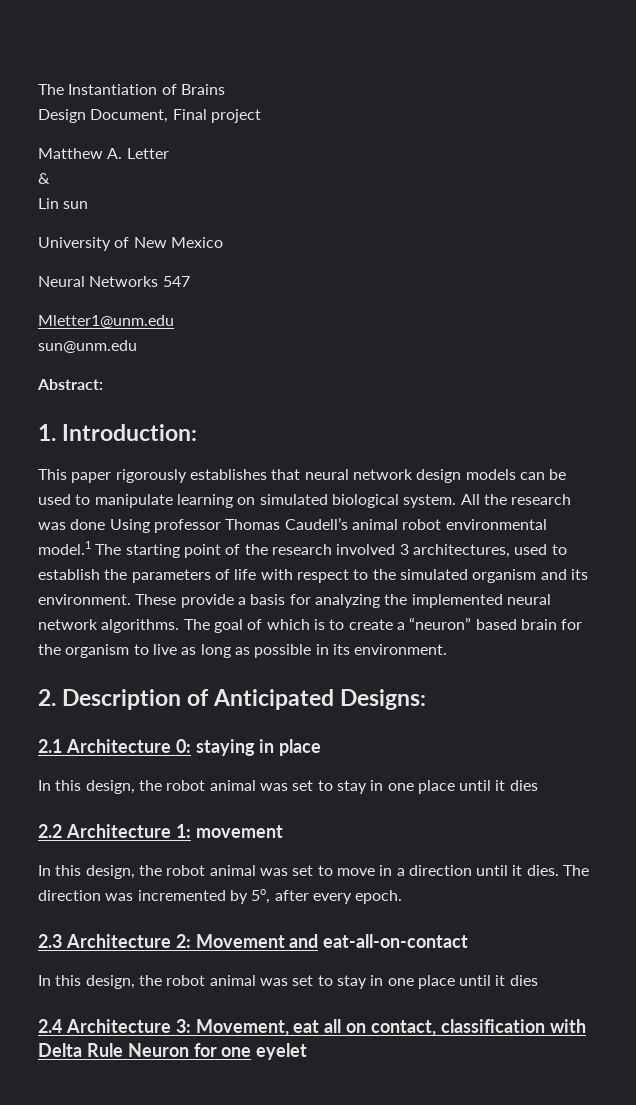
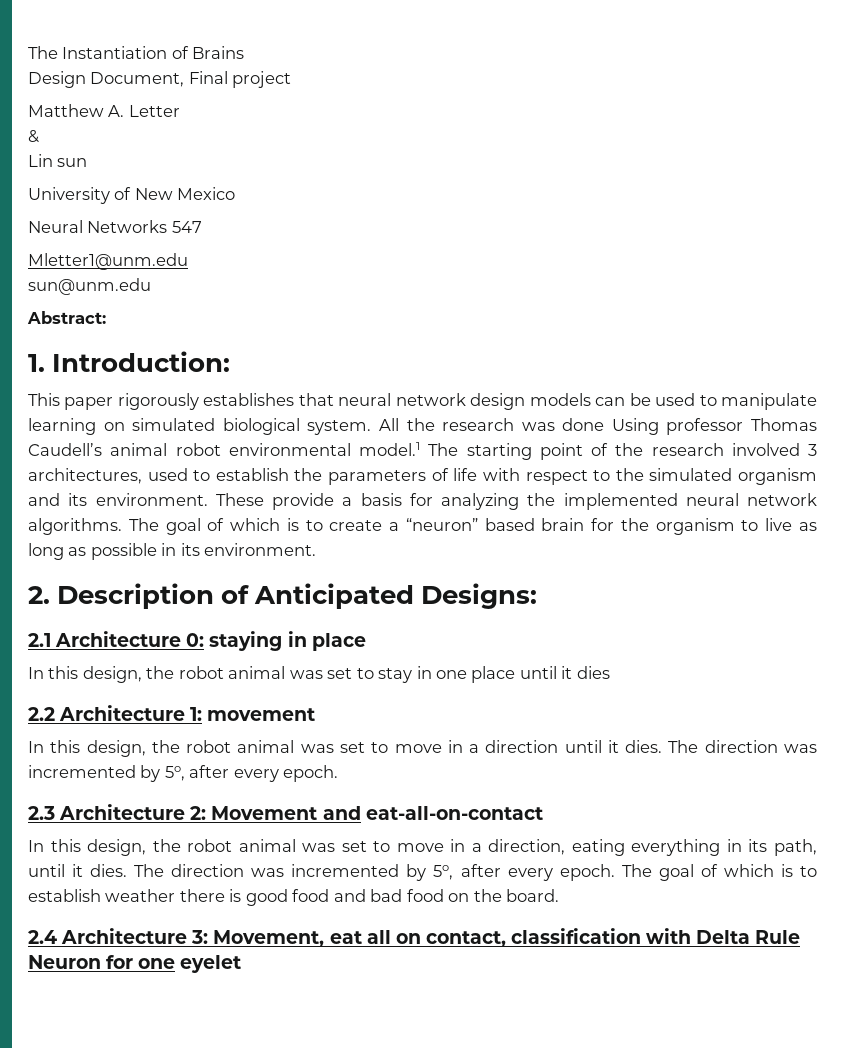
[336,975,538,989] stay in one place until it dies -> [396,839,817,856] [28,864,817,881] [28,889,560,906] move in a direction, eating everything in its path, until it dies. The direction was incremented by 5o, after every epoch. The goal of which is to establish weather there is good food and bad food on the board.

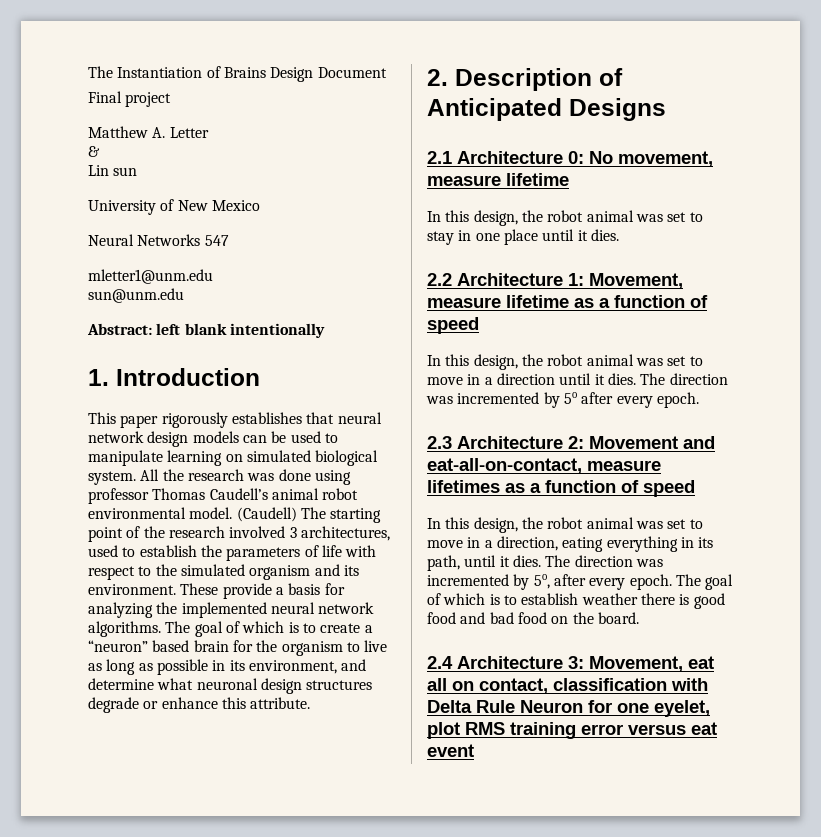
[28,71,185,88] // Design Document, -> [270,67,387,82] Design Document //
[28,253,188,270] Mletter1@unm.edu -> [88,269,213,284] mletter1@unm.edu
(106, 317) none -> [156,323,325,338] left blank intentionally
[52,351,231,372] Introduction: -> [116,368,260,386] Introduction
[611,418,659,435] Using -> [314,470,351,485] using
[359,442,420,456] model.1 -> [189,507,297,522] model. (Caudell)
[204,543,317,556] environment. -> [248,659,367,674] [88,678,373,694] [88,697,311,713] environment, and determine what neuronal design structures degrade or enhance this attribute.
[421,583,538,609] Designs: -> [569,98,666,121] Designs
[209,631,366,651] staying in place -> [589,151,713,167] [427,173,569,186] No movement, measure lifetime
[576,666,610,679] dies -> [590,229,619,241] dies.
[207,708,316,721] movement -> [589,273,683,289] [427,295,708,308] [427,317,479,334] Movement, measure lifetime as a function of speed
[164,766,185,781] 5o, -> [563,392,577,404] 5o
[365,806,543,820] eat-all-on-contact -> [427,458,661,474] [427,480,695,497] eat-all-on-contact, measure lifetimes as a function of speed
[180,955,242,973] eyelet -> [654,700,710,717] [427,722,717,739] [427,744,474,757] eyelet, plot RMS training error versus eat event

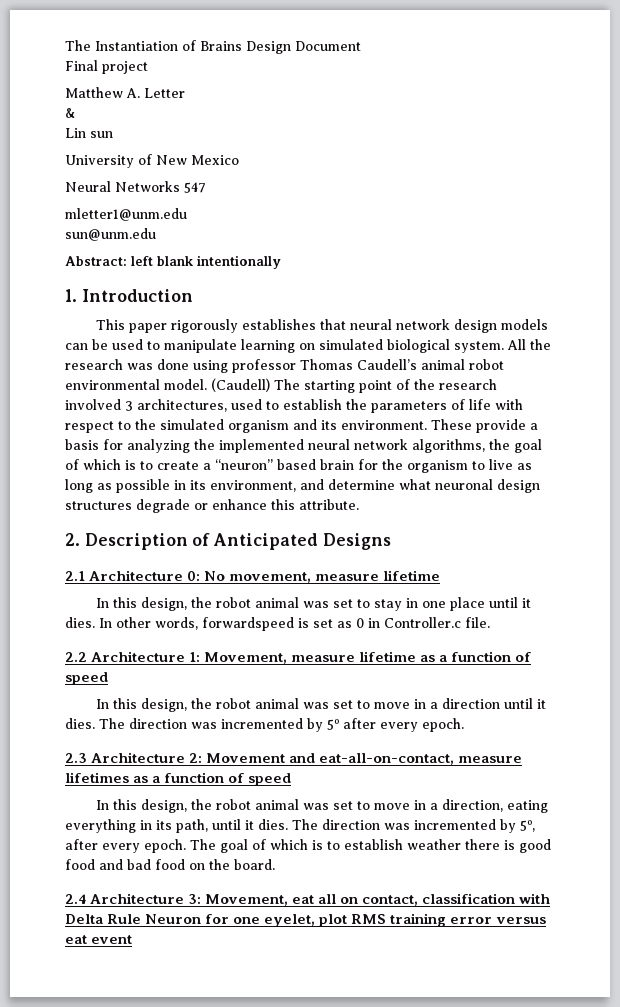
[88,621,191,637] algorithms. The -> [412,439,510,453] algorithms, the
(619, 235) none -> [99,617,490,631] In other words, forwardspeed is set as 0 in Controller.c file.

